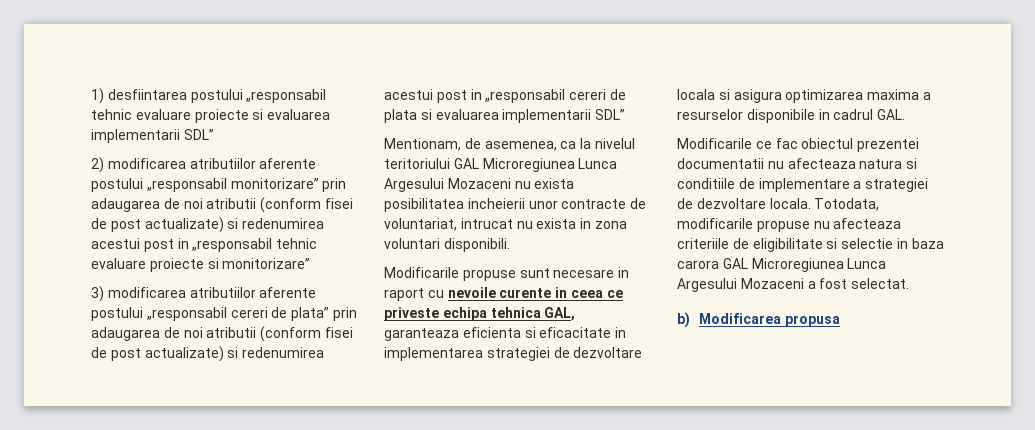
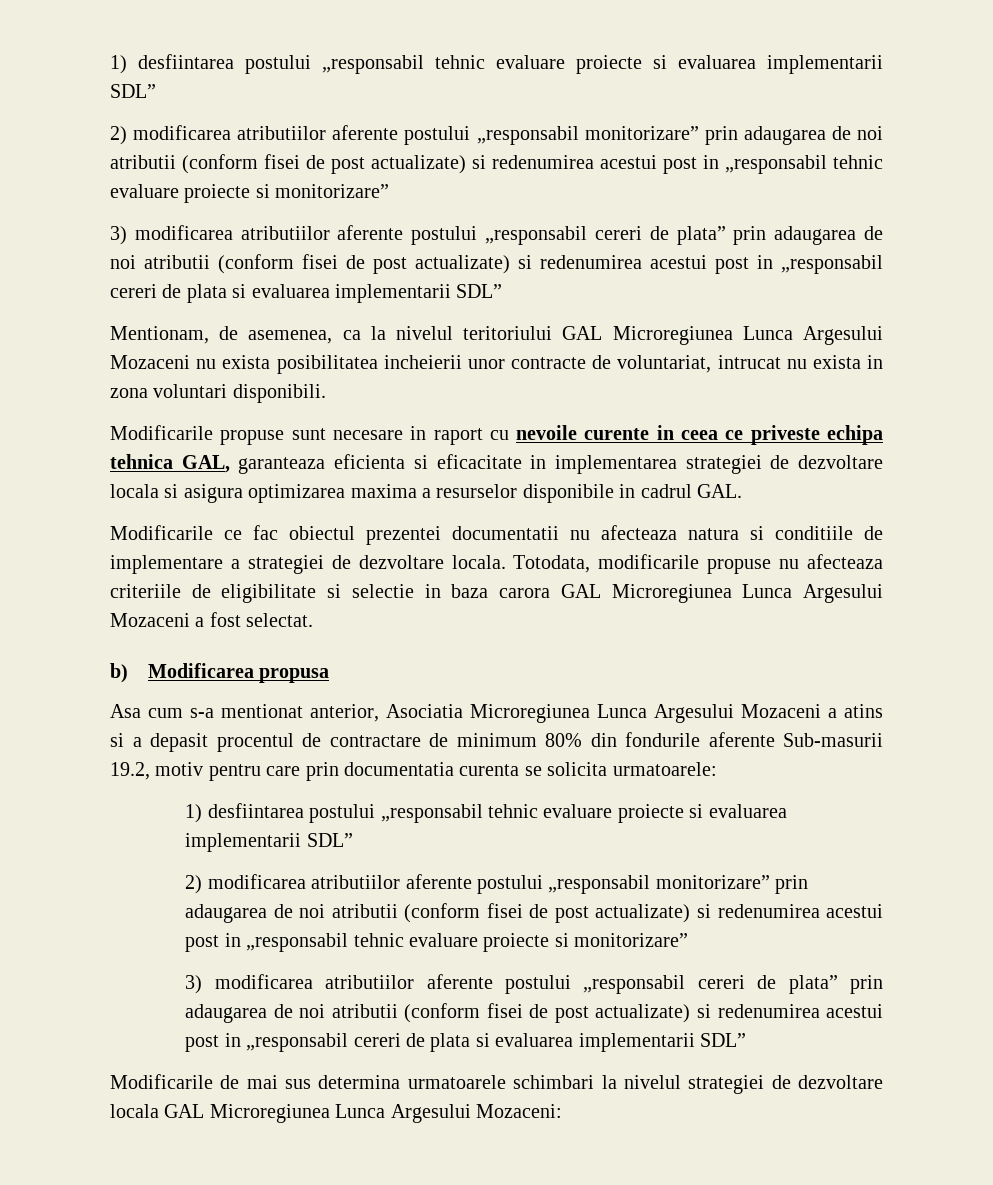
(840, 321) none -> [110,704,883,723] [110,732,883,752] [110,762,717,781] [185,803,787,823] [185,833,353,852] [185,874,809,894] [185,903,883,923] [185,933,689,952] [185,974,883,994] [185,1003,883,1023] [185,1033,747,1052] [110,1074,884,1094] [110,1104,562,1123] // Asa cum s-a mentionat anterior, Asociatia Microregiunea Lunca Argesului Mozaceni a atins si a depasit procentul de contractare de minimum 80% din fondurile aferente Sub-masurii 19.2, motiv pentru care prin documentatia curenta se solicita urmatoarele: // 1) desfiintarea postului „responsabil tehnic evaluare proiecte si evaluarea implementarii SDL” // 2) modificarea atributiilor aferente postului „responsabil monitorizare” prin adaugarea de noi atributii (conform fisei de post actualizate) si redenumirea acestui post in „responsabil tehnic evaluare proiecte si monitorizare” // 3) modificarea atributiilor aferente postului „responsabil cereri de plata” prin adaugarea de noi atributii (conform fisei de post actualizate) si redenumirea acestui post in „responsabil cereri de plata si evaluarea implementarii SDL” // Modificarile de mai sus determina urmatoarele schimbari la nivelul strategiei de dezvoltare locala GAL Microregiunea Lunca Argesului Mozaceni:

